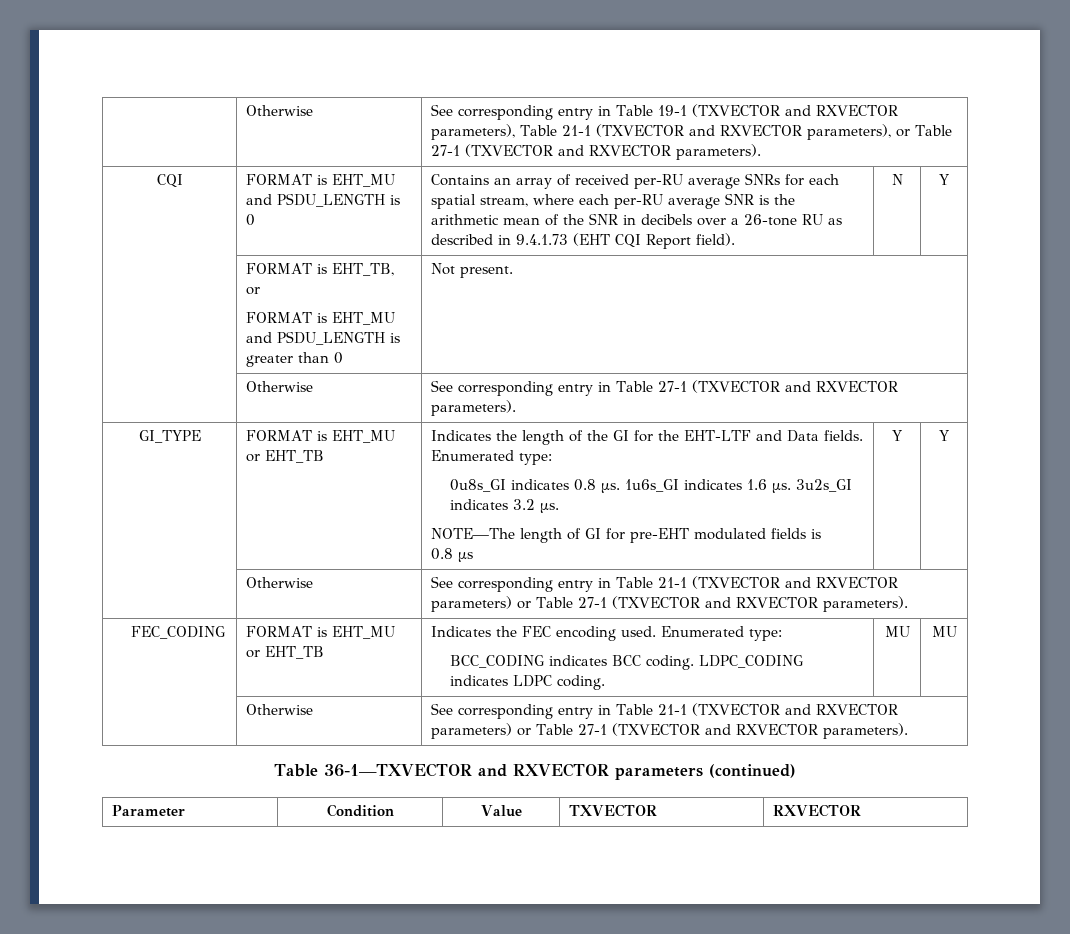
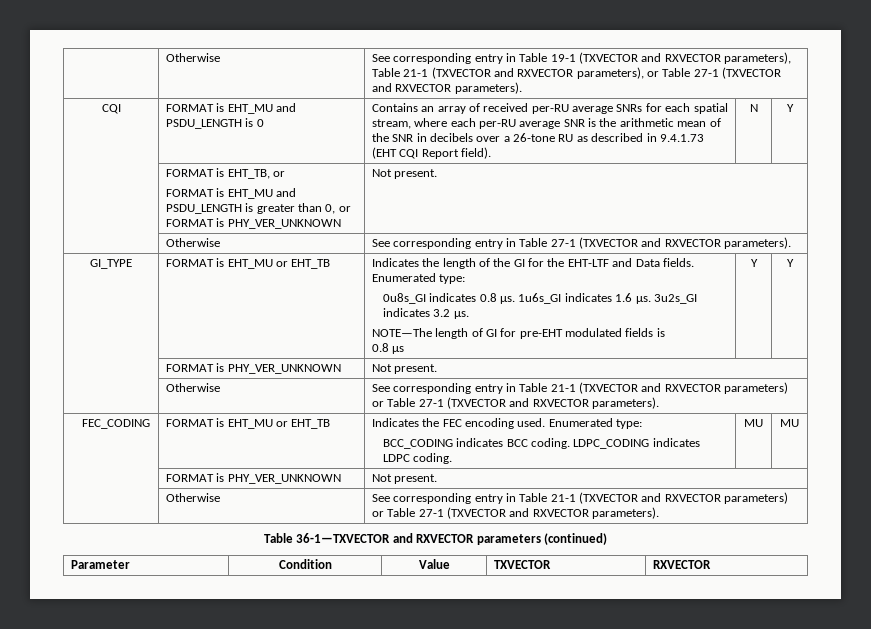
[334,352,344,364] 0 -> [325,204,351,214] [165,218,341,229] 0, or FORMAT is PHY_VER_UNKNOWN
(949, 435) none -> [165,363,341,374] [371,364,438,374] // | FORMAT is PHY_VER_UNKNOWN | Not present.
(957, 631) none -> [165,473,341,484] [371,474,438,484] // | FORMAT is PHY_VER_UNKNOWN | Not present.

